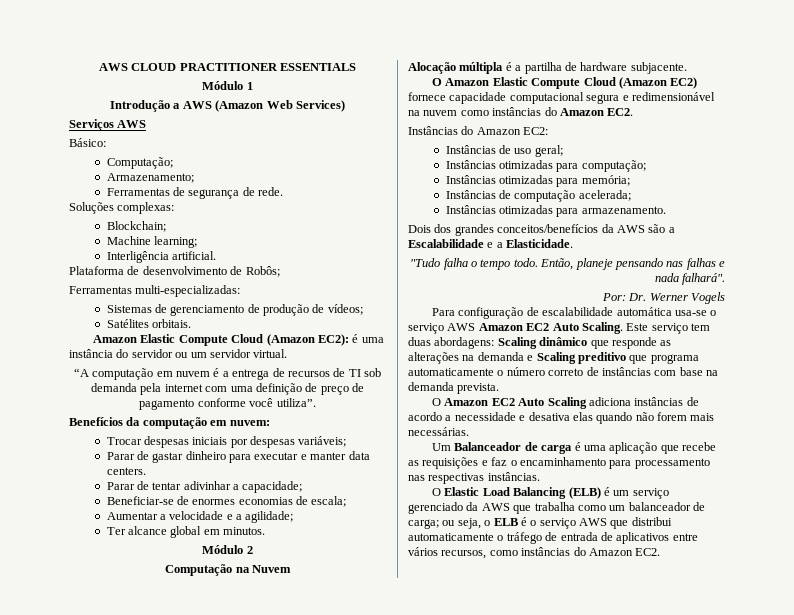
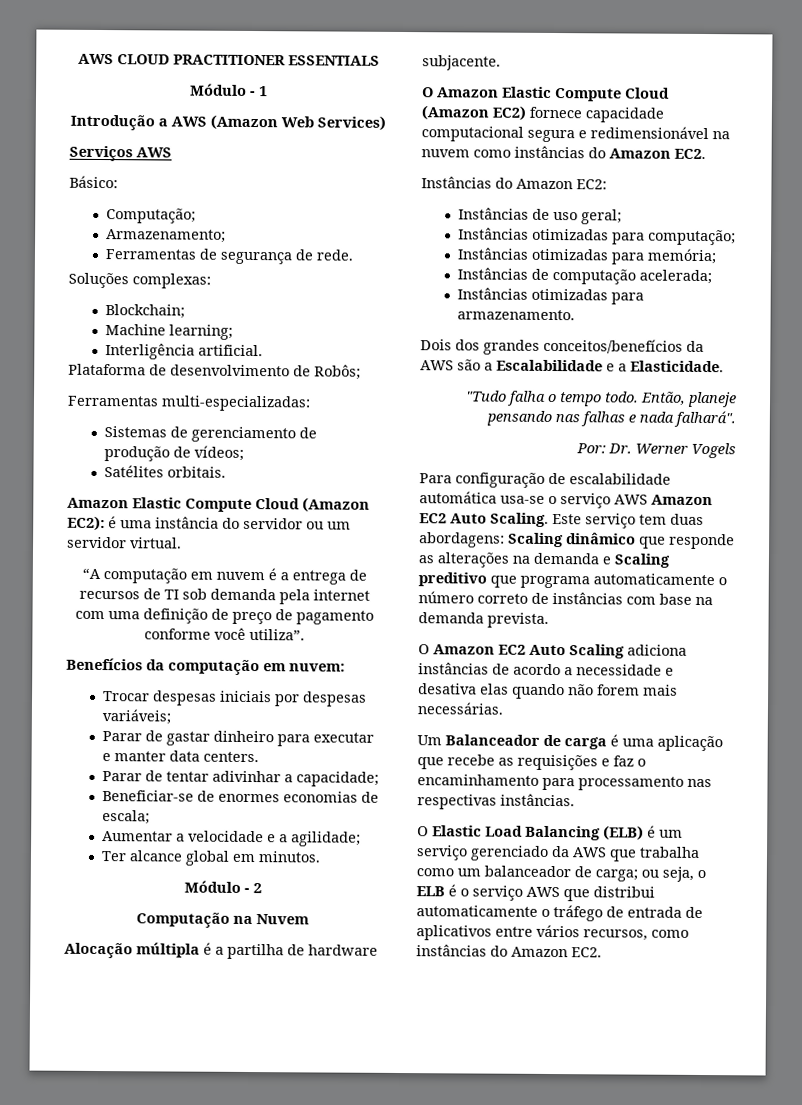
(244, 85) none -> [249,90,256,97] -
(244, 549) none -> [243,887,250,894] -

